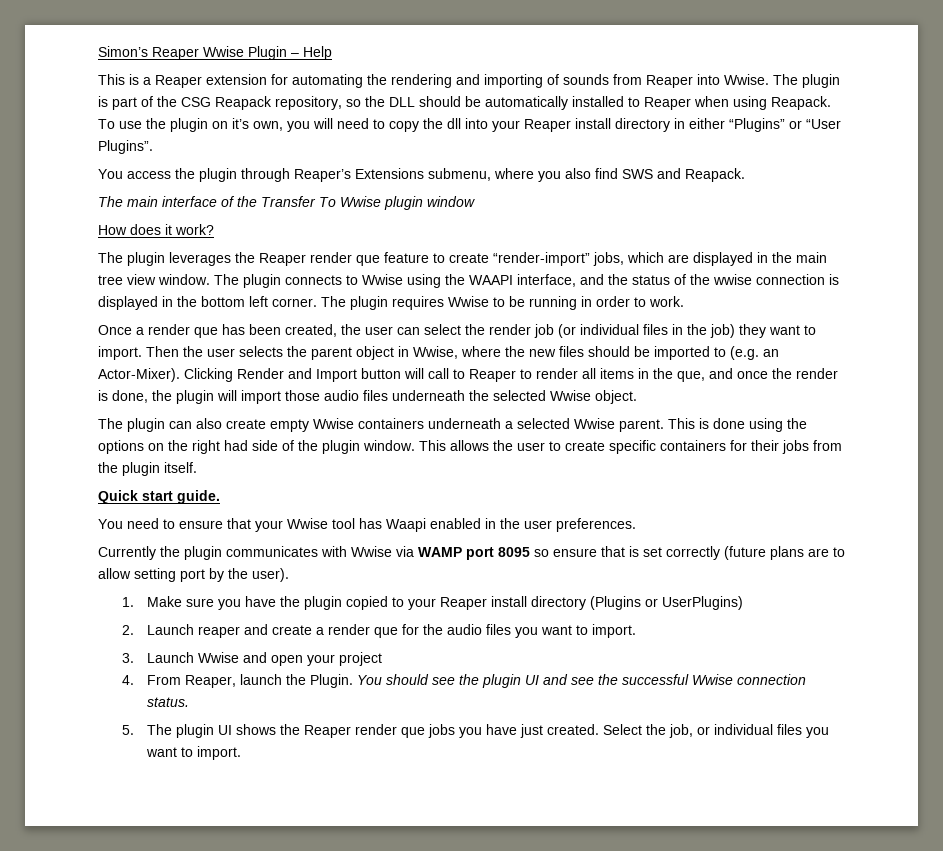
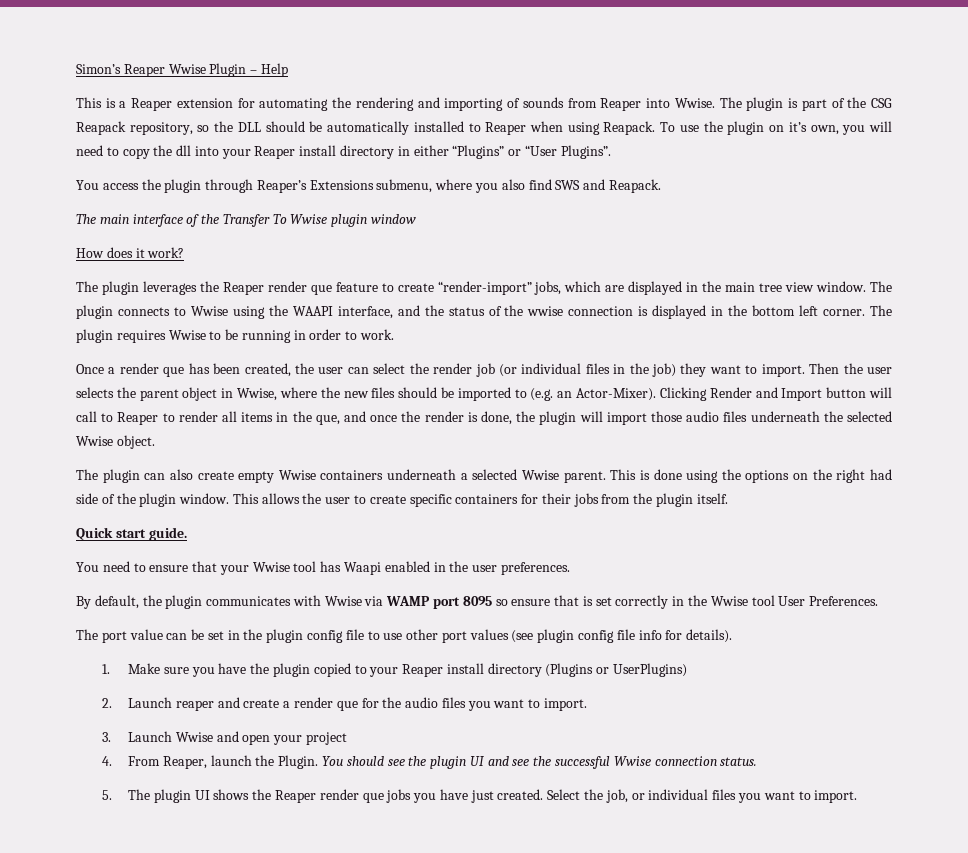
[98,546,156,560] Currently -> [76,595,139,609] By default,
[724,546,845,560] [98,568,289,582] (future plans are to allow setting port by the user). -> [672,595,879,606] [76,629,733,643] in the Wwise tool User Preferences. // The port value can be set in the plugin config file to use other port values (see plugin config file info for details).

